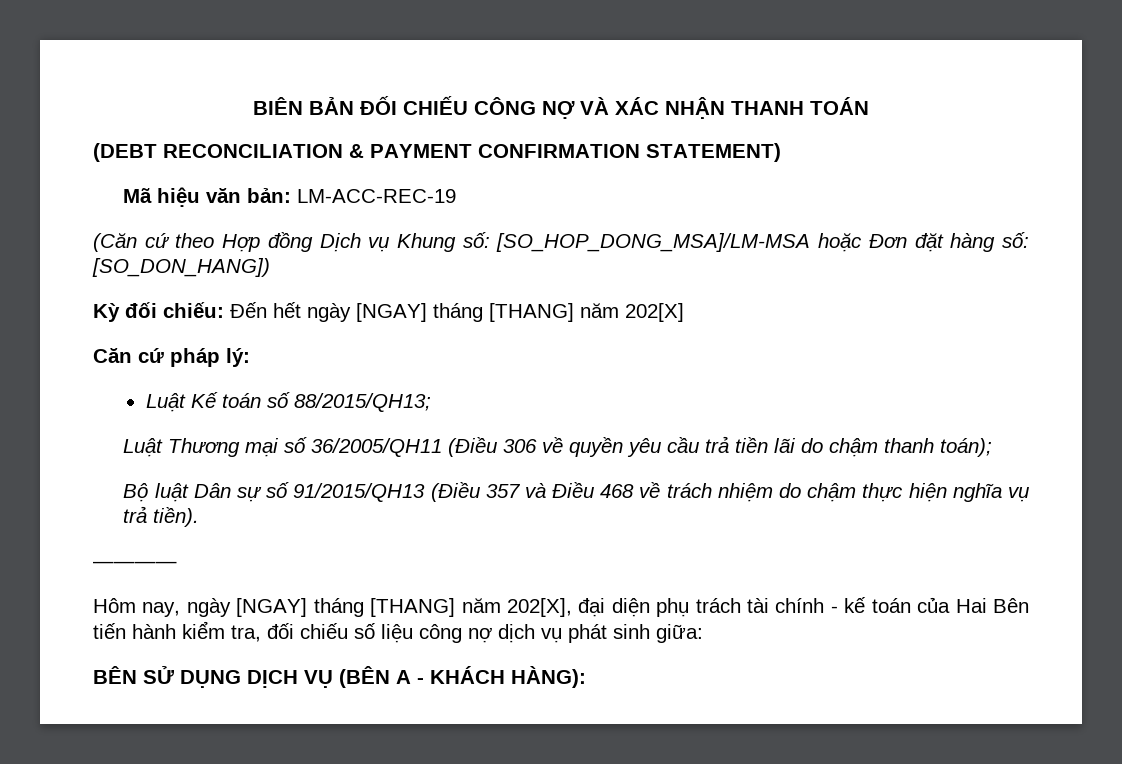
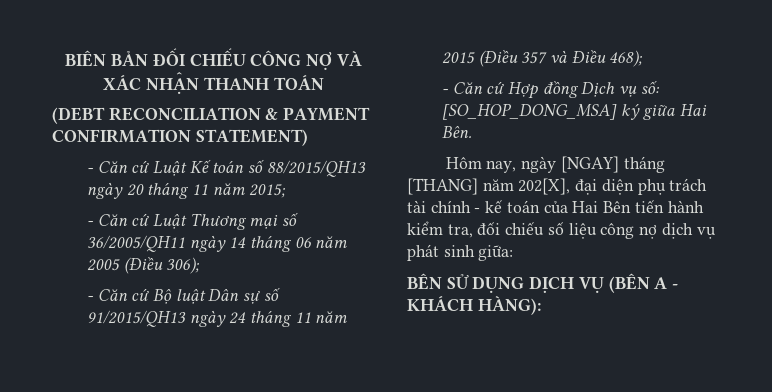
[123,187,457,207] [93,232,1029,252] [92,258,270,277] [93,302,684,322] [93,348,250,367] [145,392,431,412] Mã hiệu văn bản: LM-ACC-REC-19 // (Căn cứ theo Hợp đồng Dịch vụ Khung số: [SO_HOP_DONG_MSA]/LM-MSA hoặc Đơn đặt hàng số: [SO_DON_HANG]) // Kỳ đối chiếu: Đến hết ngày [NGAY] tháng [THANG] năm 202[X] // Căn cứ pháp lý: // Luật Kế toán số 88/2015/QH13; // -> [86,159,366,177] [86,182,287,199] [86,213,150,226] - Căn cứ Luật Kế toán số 88/2015/QH13 ngày 20 tháng 11 năm 2015; // - Căn cứ
[448,436,993,457] (Điều 306 về quyền yêu cầu trả tiền lãi do chậm thanh toán); // -> [189,235,348,252] [86,256,201,274] [86,288,150,301] ngày 14 tháng 06 năm 2005 (Điều 306); // - Căn cứ
[430,482,1029,502] [123,506,200,527] [93,561,177,568] (Điều 357 và Điều 468 về trách nhiệm do chậm thực hiện nghĩa vụ trả tiền). // ―――― -> [189,310,348,327] [441,49,644,67] [441,80,660,99] [441,103,708,120] [441,126,472,138] ngày 24 tháng 11 năm 2015 (Điều 357 và Điều 468); // - Căn cứ Hợp đồng Dịch vụ số: [SO_HOP_DONG_MSA] ký giữa Hai Bên.

